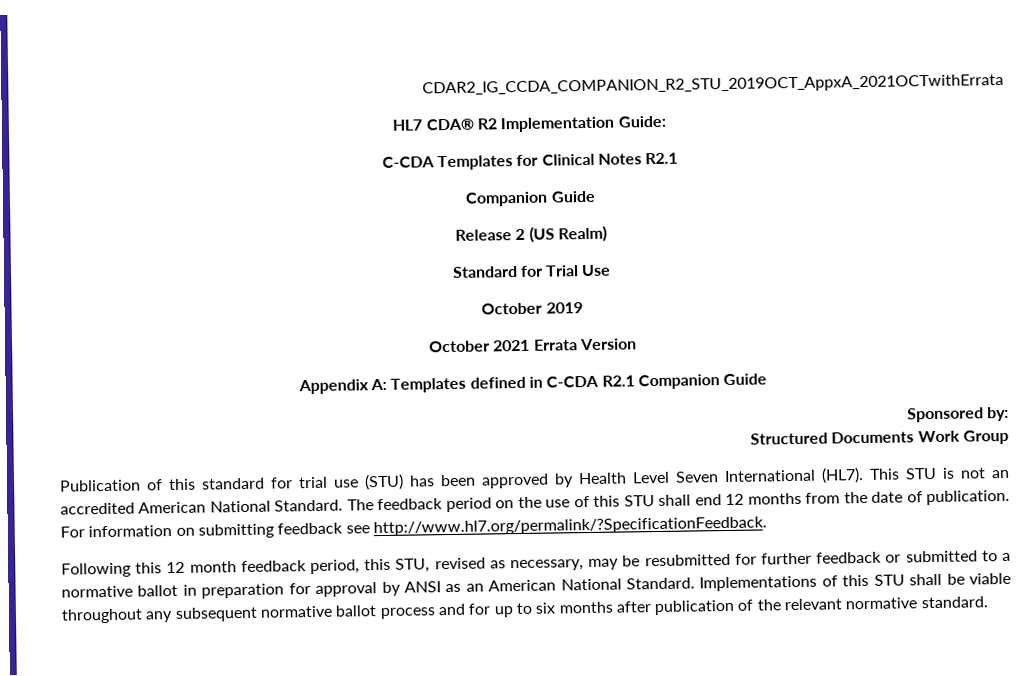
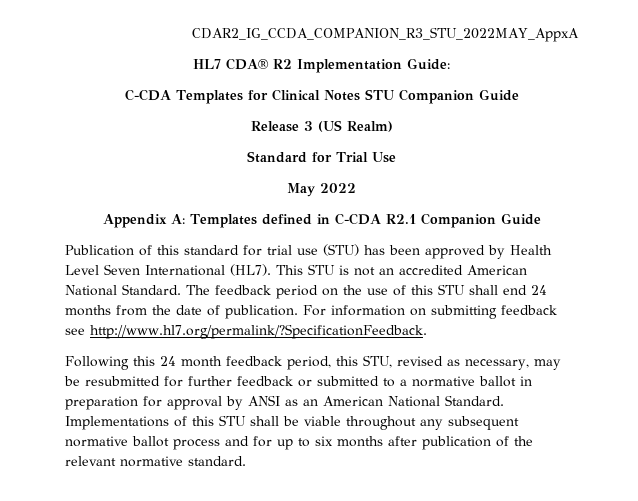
[422,73,1004,97] CDAR2_IG_CCDA_COMPANION_R2_STU_2019OCT_AppxA_2021OCTwithErrata -> [192,27,580,42] CDAR2_IG_CCDA_COMPANION_R3_STU_2022MAY_AppxA
[645,152,679,165] R2.1 // -> [364,89,394,100] STU
[515,228,526,241] 2 -> [303,121,313,131] 3
[481,302,583,315] [429,338,637,353] October 2019 // October 2021 Errata Version -> [287,183,356,197] May 2022
[906,406,1010,423] [750,429,1010,445] // Sponsored by: // Structured Documents Work Group -> (541, 219) none
[725,493,745,506] 12 -> [531,285,547,295] 24
[166,561,186,574] 12 -> [160,356,176,366] 24

